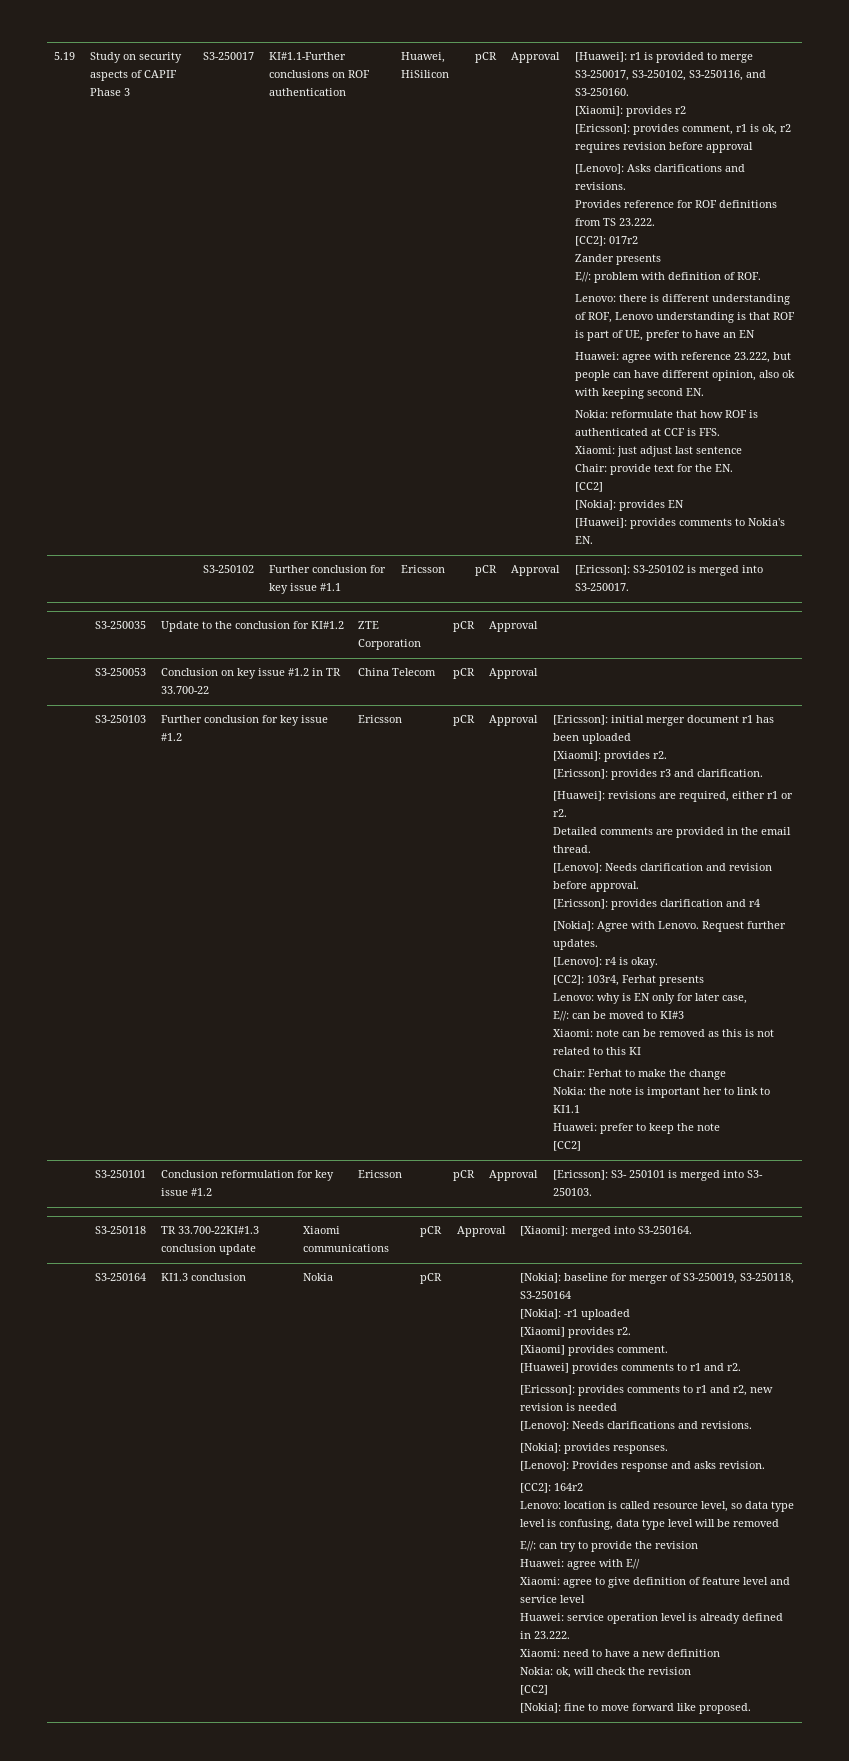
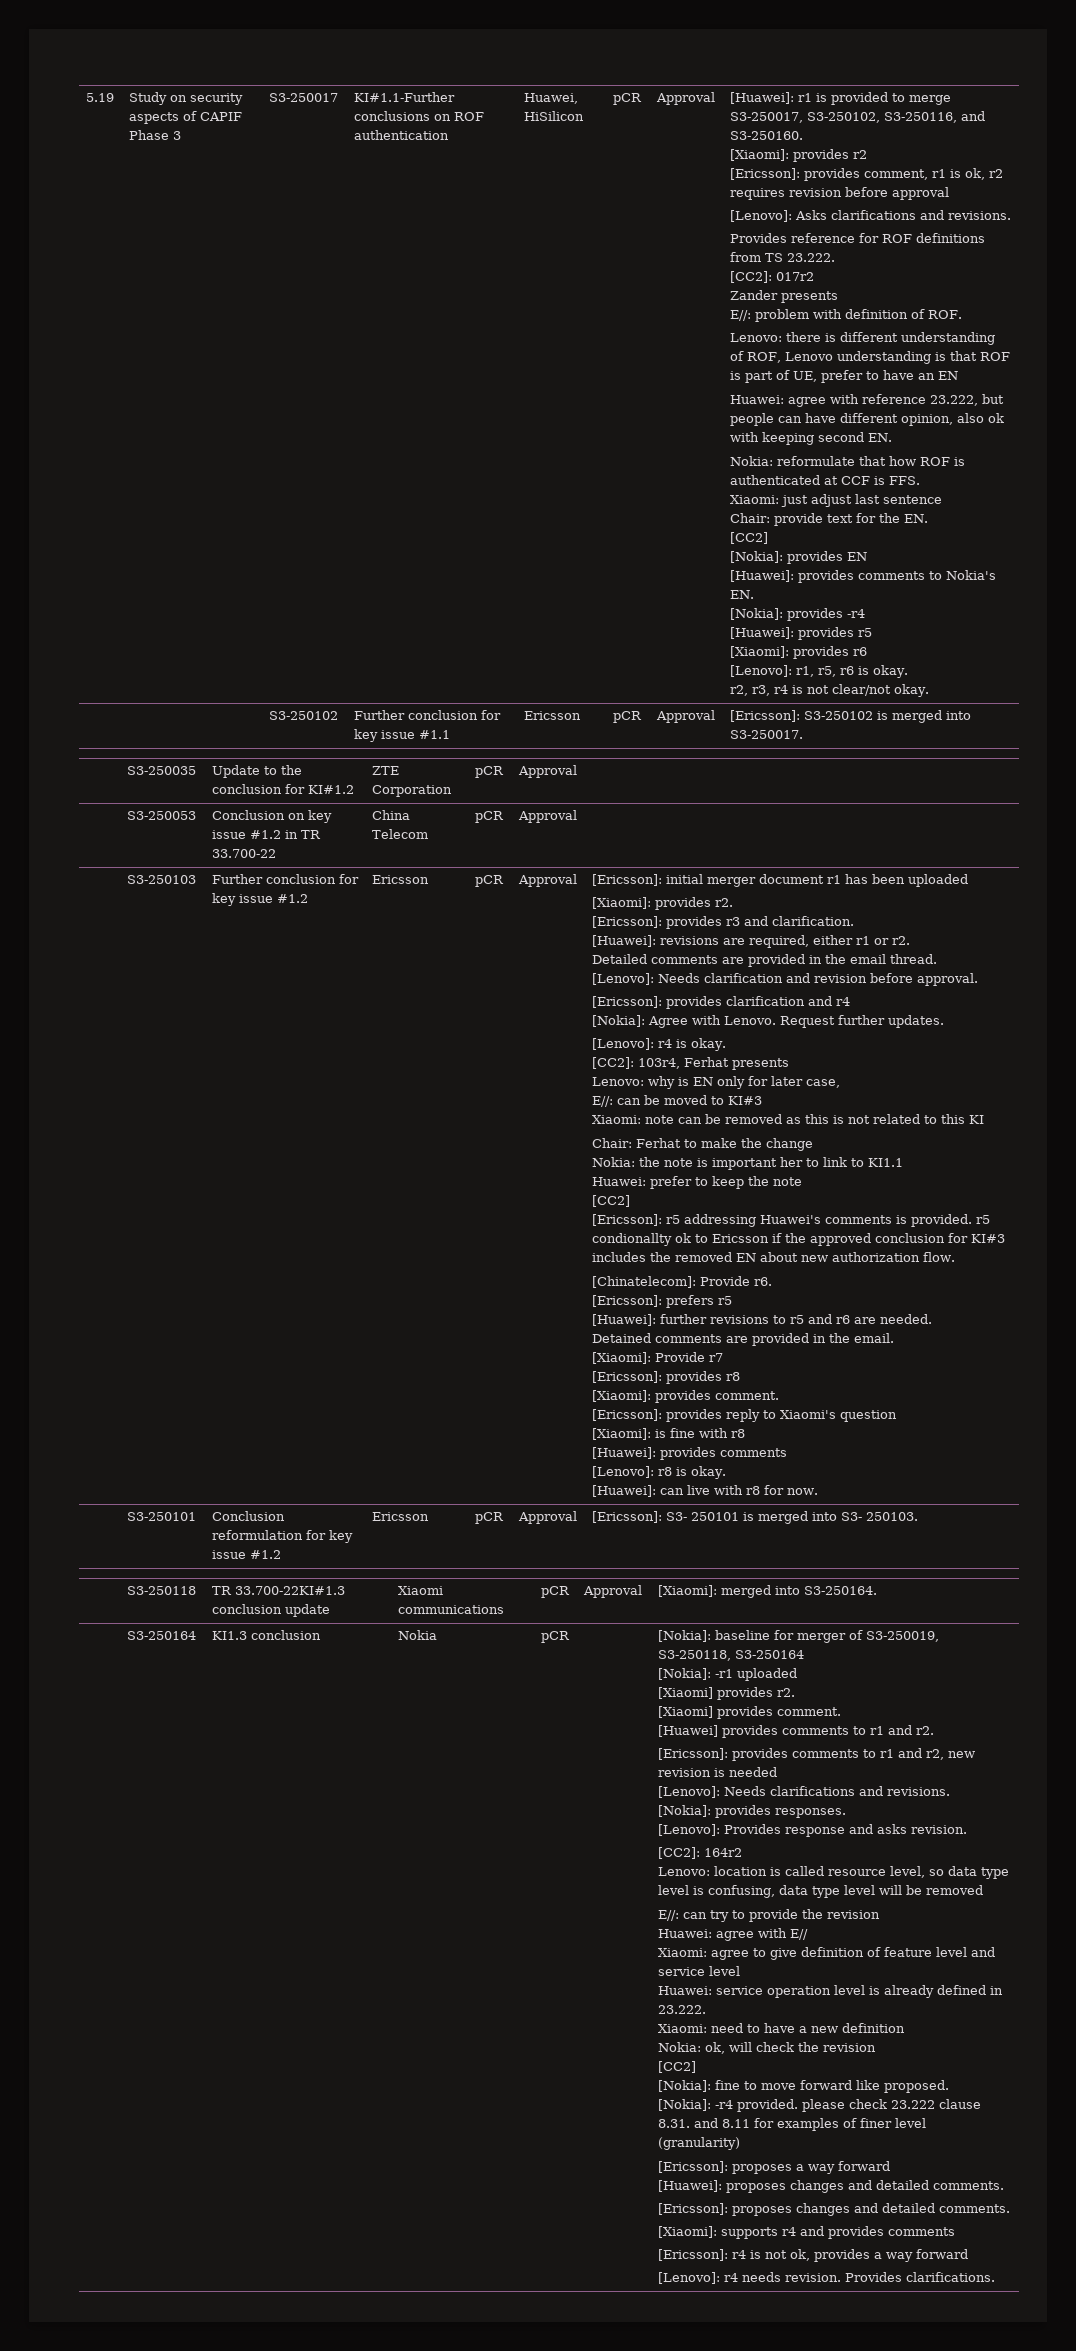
(594, 540) none -> [730,608,866,621] [730,627,873,640] [730,646,868,659] [730,665,909,678] [730,684,930,697] // [Nokia]: provides -r4 // [Huawei]: provides r5 // [Xiaomi]: provides r6 // [Lenovo]: r1, r5, r6 is okay. // r2, r3, r4 is not clear/not okay.
(582, 1146) none -> [592,1214,991,1227] [592,1233,1006,1246] [592,1252,956,1262] [592,1276,773,1288] [592,1295,733,1308] [592,1314,933,1326] [592,1333,895,1346] [592,1352,724,1364] [592,1371,741,1384] [592,1390,780,1403] [592,1409,898,1422] [592,1428,746,1440] [592,1447,788,1460] [592,1466,727,1479] [592,1485,819,1497] // [Ericsson]: r5 addressing Huawei's comments is provided. r5 condionallty ok to Ericsson if the approved conclusion for KI#3 includes the removed EN about new authorization flow. // [Chinatelecom]: Provide r6. // [Ericsson]: prefers r5 // [Huawei]: further revisions to r5 and r6 are needed. // Detained comments are provided in the email. // [Xiaomi]: Provide r7 // [Ericsson]: provides r8 // [Xiaomi]: provides comment. // [Ericsson]: provides reply to Xiaomi's question // [Xiaomi]: is fine with r8 // [Huawei]: provides comments // [Lenovo]: r8 is okay. // [Huawei]: can live with r8 for now.
(752, 1708) none -> [658,2099,982,2112] [658,2118,927,2131] [658,2137,741,2150] [658,2161,891,2174] [658,2180,1005,2193] [658,2203,1011,2216] [658,2226,956,2239] [658,2249,969,2262] [658,2272,996,2284] // [Nokia]: -r4 provided. please check 23.222 clause 8.31. and 8.11 for examples of finer level (granularity) // [Ericsson]: proposes a way forward // [Huawei]: proposes changes and detailed comments. // [Ericsson]: proposes changes and detailed comments. // [Xiaomi]: supports r4 and provides comments // [Ericsson]: r4 is not ok, provides a way forward // [Lenovo]: r4 needs revision. Provides clarifications.

